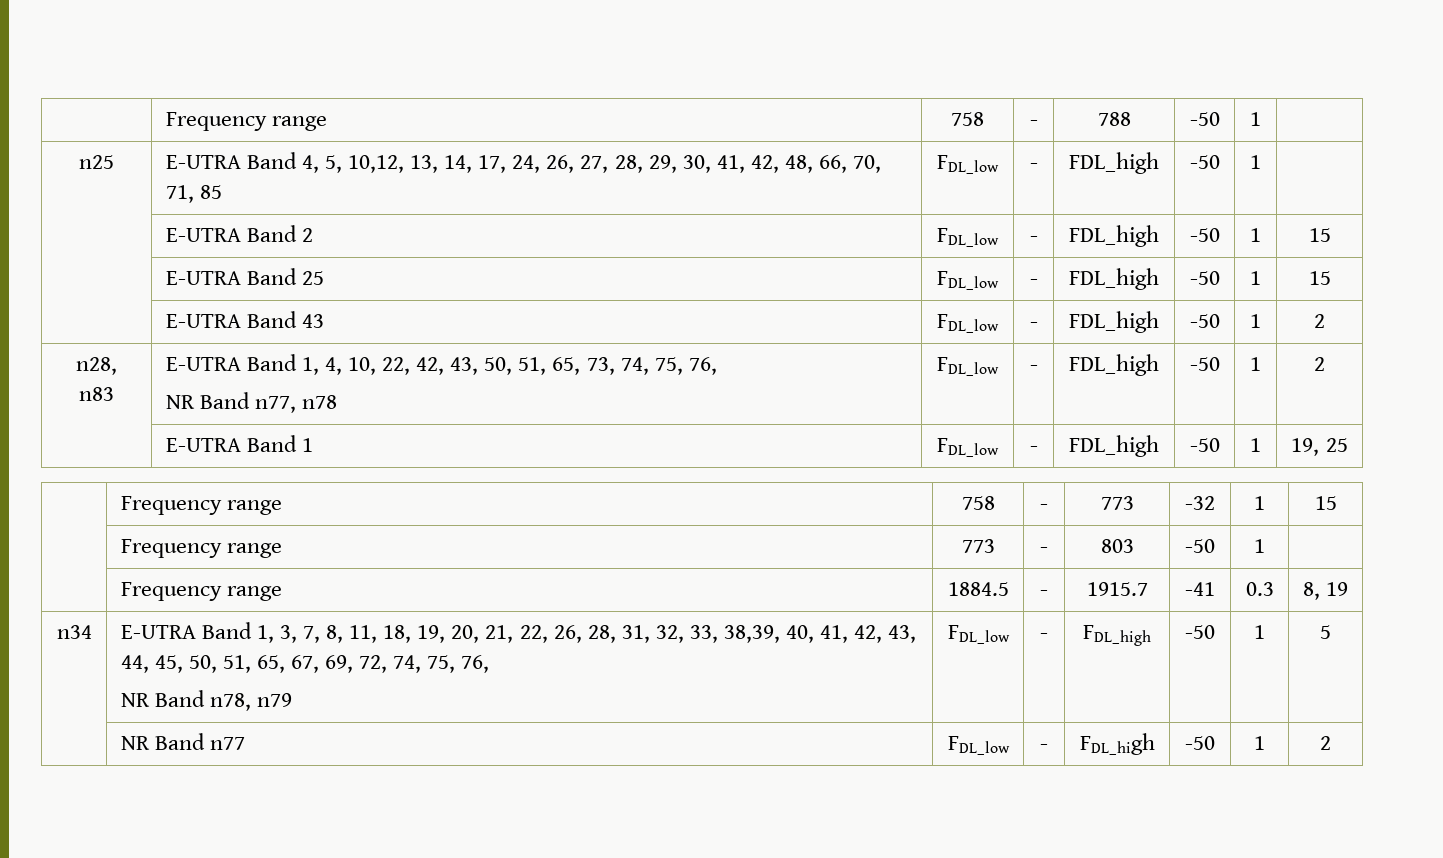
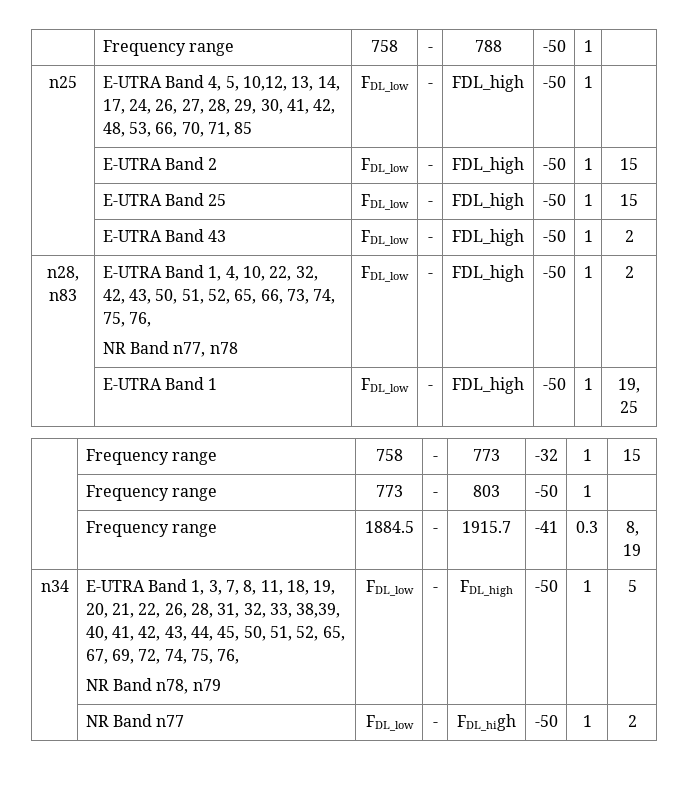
(813, 164) none -> [129,122,152,137] 53,
(411, 366) none -> [295,266,318,281] 32,
[552,357,581,375] 65, -> [207,289,283,304] 52, 65, 66,
(251, 664) none -> [296,626,319,641] 52,

